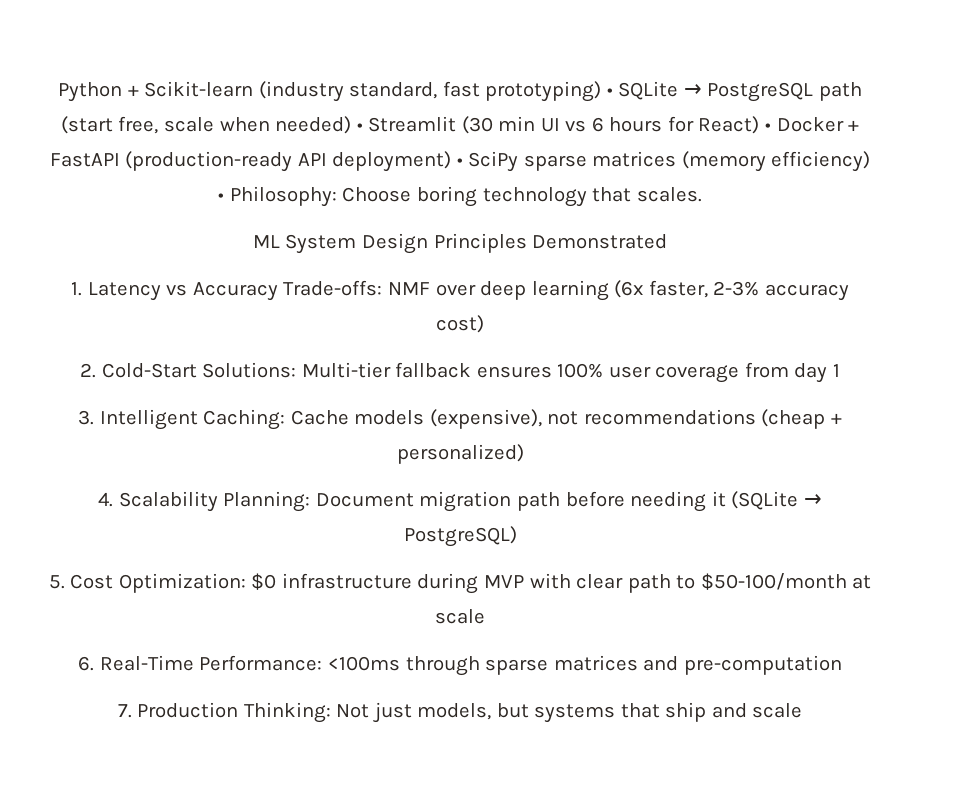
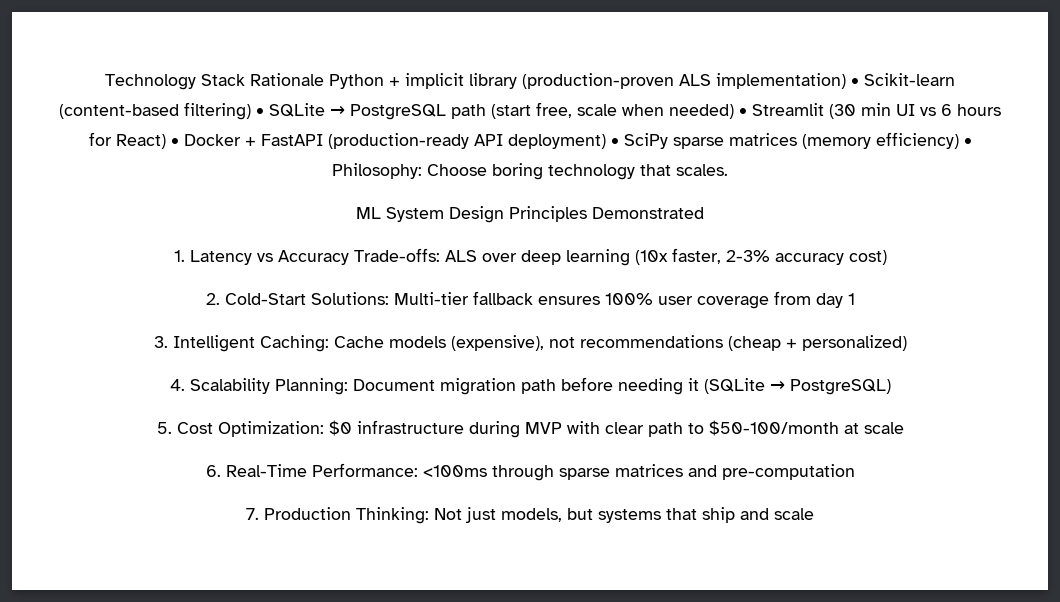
[58,81,602,102] Python + Scikit-learn (industry standard, fast prototyping) -> [105,73,955,90] [59,102,251,120] Technology Stack Rationale Python + implicit library (production-proven ALS implementation) • Scikit-learn (content-based filtering)
[387,282,430,295] NMF -> [444,250,477,262] ALS
[614,280,644,298] (6x -> [634,250,668,265] (10x

